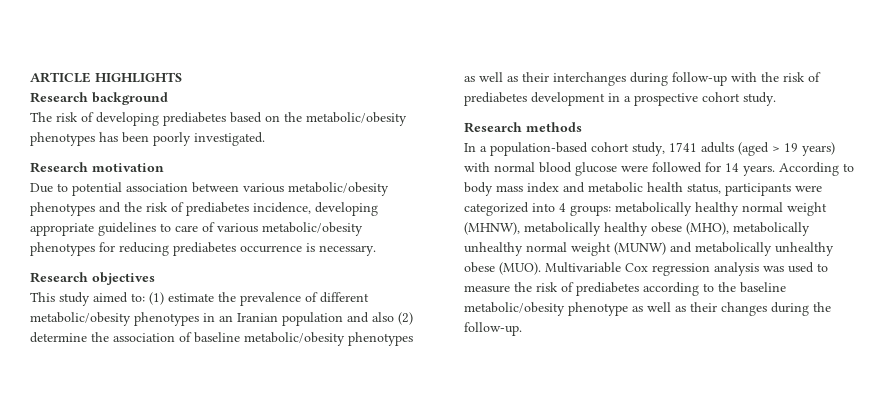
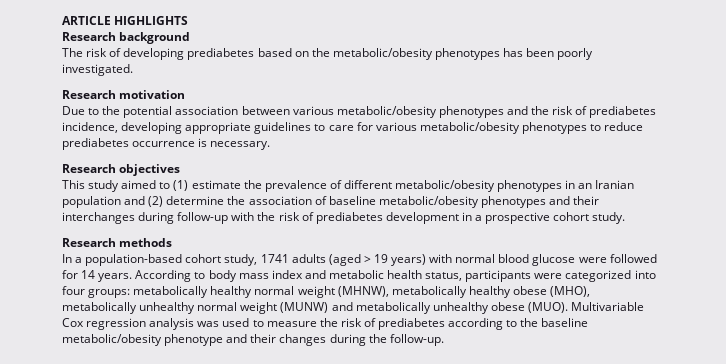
(68, 187) none -> [102,106,121,115] the
[202,222,363,236] [30,242,169,256] of various metabolic/obesity phenotypes for reducing -> [356,122,644,134] for various metabolic/obesity phenotypes to reduce
[131,293,145,302] to: -> [159,182,171,189] to
[372,312,394,322] also -> (146, 200) none
[464,72,518,82] as well as -> [549,196,571,205] and
[559,203,566,212] 4 -> [62,286,85,295] four
[632,302,686,312] as well as -> [226,334,248,343] and

